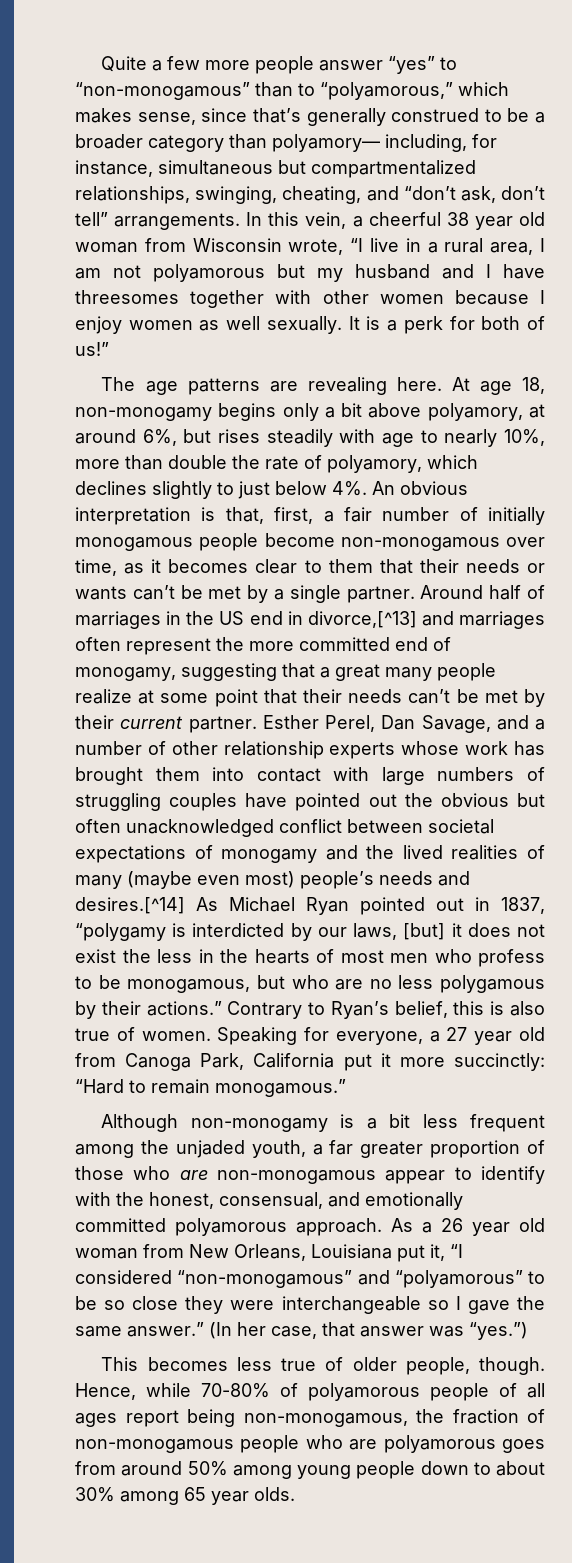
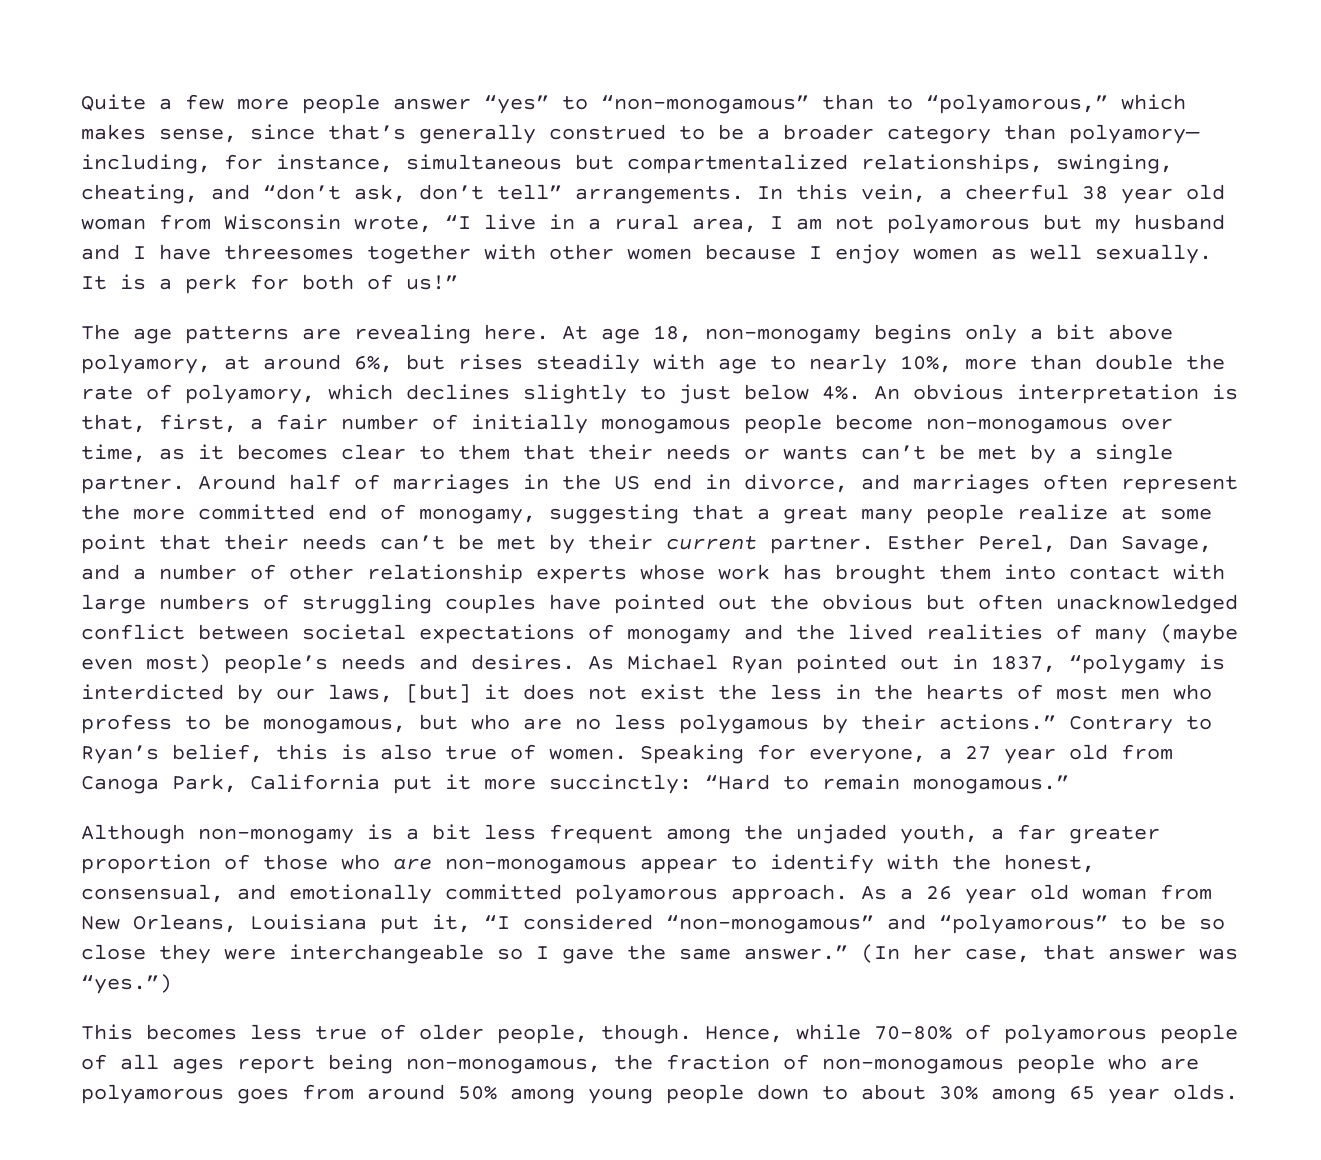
[307,611,417,628] divorce,[^13] -> [744,474,848,493] divorce,
[75,897,185,914] desires.[^14] -> [471,654,575,670] desires.

